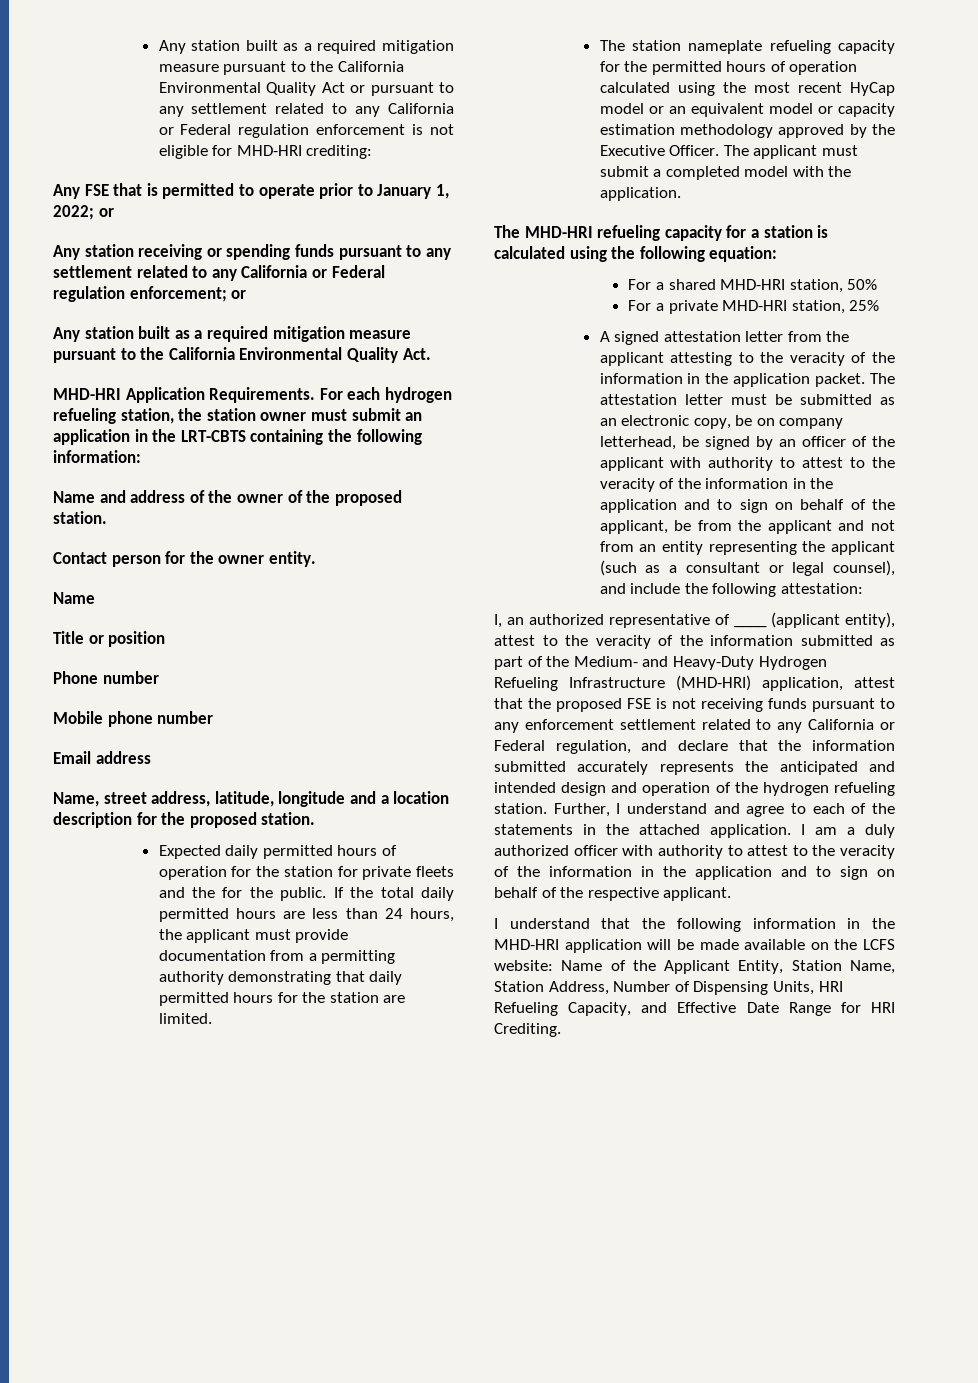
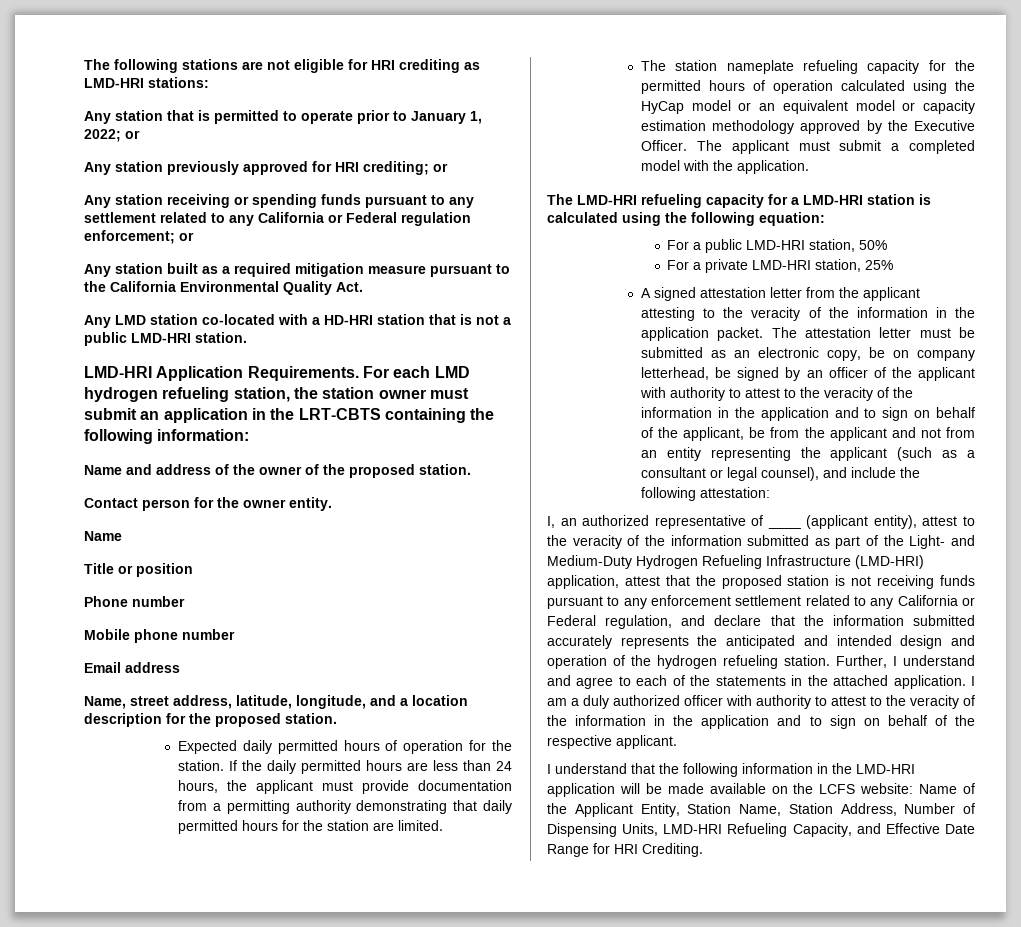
[158,40,454,54] [158,61,404,75] [158,82,454,96] [158,103,454,117] [158,124,454,138] [158,145,373,159] [53,184,109,199] Any station built as a required mitigation measure pursuant to the California Environmental Quality Act or pursuant to any settlement related to any California or Federal regulation enforcement is not eligible for MHD-HRI crediting: // Any FSE -> [84,59,480,73] [84,77,209,88] [84,110,163,124] The following stations are not eligible for HRI crediting as LMD-HRI stations: // Any station
(114, 212) none -> [84,161,448,175] // Any station previously approved for HRI crediting; or
[53,388,121,400] MHD-HRI -> [84,314,511,328] [84,332,247,346] [84,366,152,378] Any LMD station co-located with a HD-HRI station that is not a public LMD-HRI station. // LMD-HRI
(381, 393) none -> [434,366,470,378] LMD
[278,791,346,807] longitude -> [296,695,366,709] longitude,
[283,866,454,880] [158,887,327,901] station for private fleets and the for the public. -> [178,760,225,771] station.
[380,887,414,898] total -> (263, 765) none
[753,82,842,93] most recent -> (975, 85) none
[524,226,593,238] MHD-HRI -> [577,195,637,205] LMD-HRI
(759, 233) none -> [803,195,863,205] LMD-HRI
[668,279,786,290] shared MHD-HRI -> [705,239,806,253] public LMD-HRI
[722,300,788,311] MHD-HRI -> [752,260,812,270] LMD-HRI
[573,656,754,670] Medium- and Heavy-Duty -> [909,535,975,549] [547,555,632,569] Light- and Medium-Duty
[676,675,751,691] (MHD-HRI) -> [855,555,924,569] (LMD-HRI)
[627,698,651,709] FSE -> [787,575,830,586] station
[494,939,559,950] MHD-HRI -> [856,764,915,774] LMD-HRI
[818,981,843,992] HRI -> [663,824,723,834] LMD-HRI

